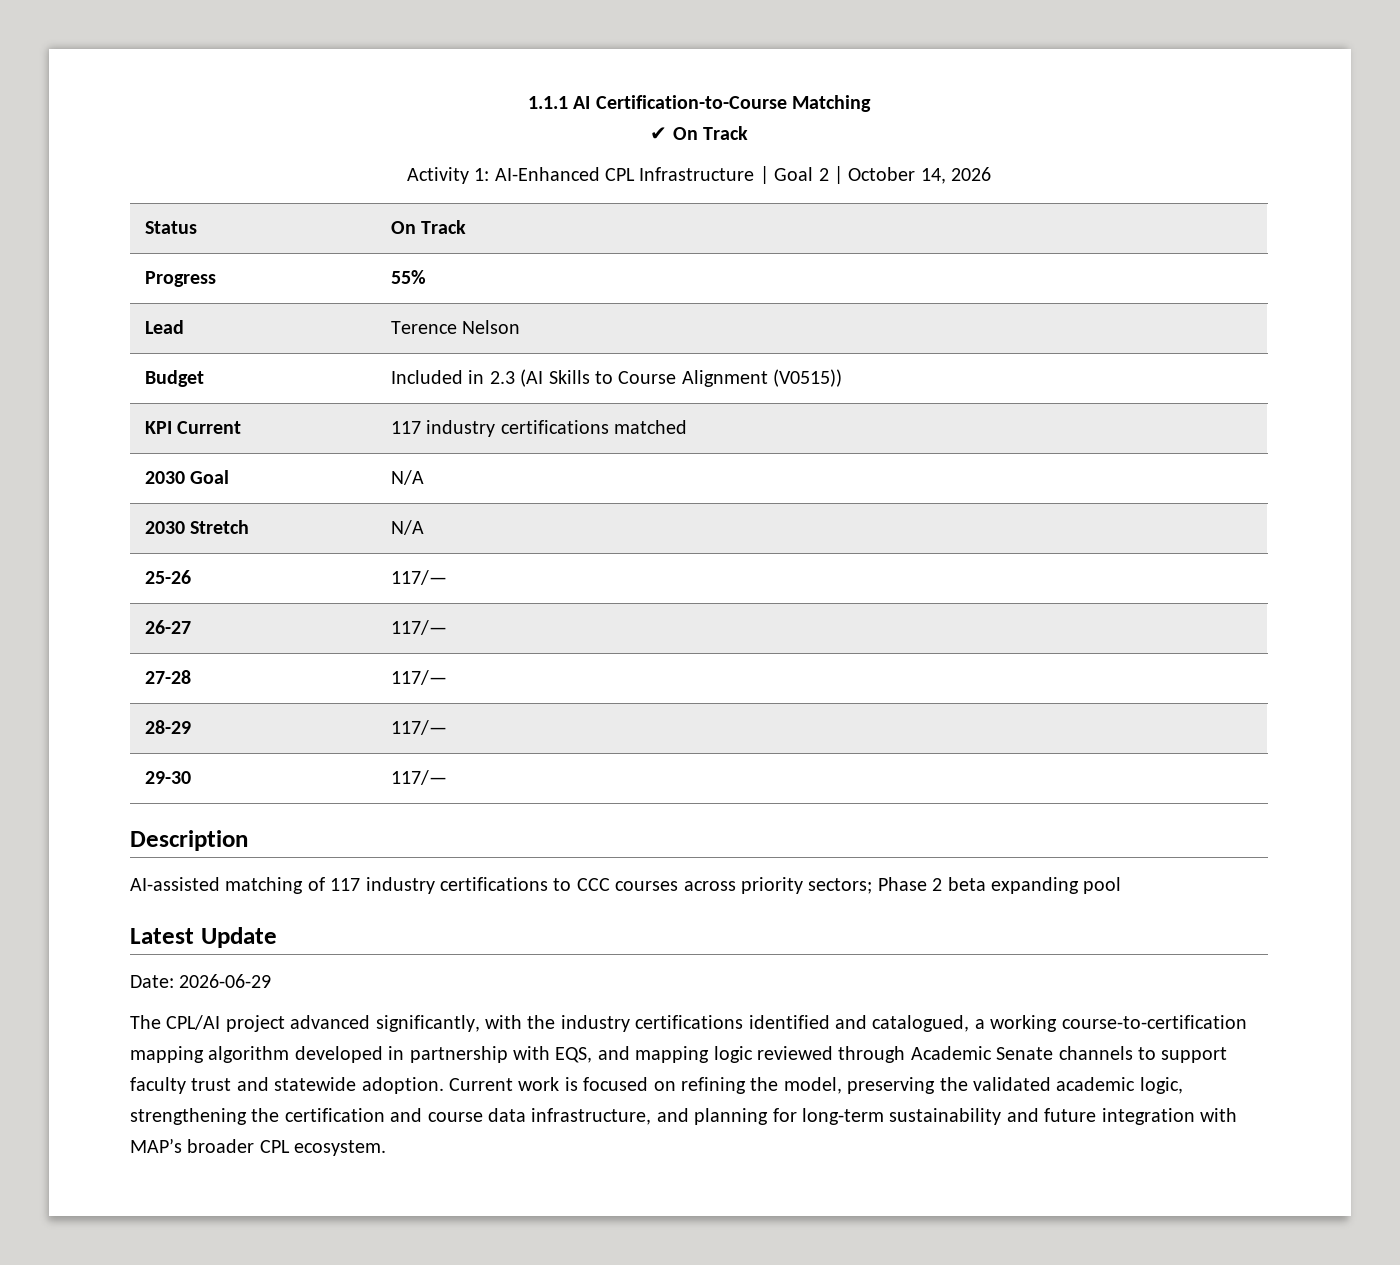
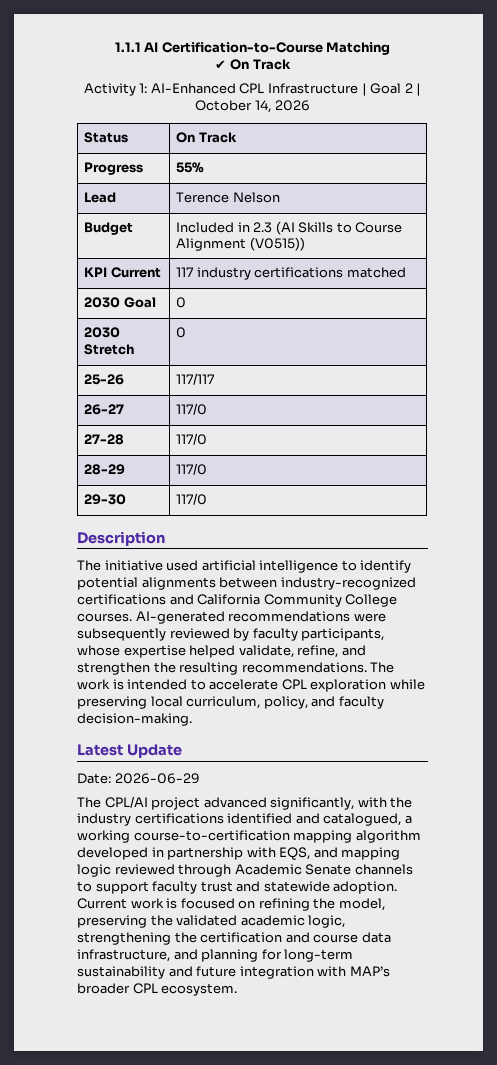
[391,470,425,485] N/A -> [176,297,187,308] 0
[391,520,425,535] N/A -> [176,327,187,338] 0
[391,570,448,585] 117/— -> [176,373,215,385] 117/117
[391,620,448,635] 117/— -> [176,403,208,415] 117/0
[391,670,448,685] 117/— -> [176,433,208,445] 117/0
[391,720,448,735] 117/— -> [176,463,208,475] 117/0
[391,770,448,785] 117/— -> [176,493,208,505] 117/0
[130,877,1122,894] AI-assisted matching of 117 industry certifications to CCC courses across priority sectors; Phase 2 beta expanding pool -> [77,560,412,573] [77,577,416,590] [77,594,398,607] [77,611,386,624] [77,628,385,641] [77,645,366,658] [77,662,395,675] [77,679,425,692] [77,696,384,709] [77,713,192,726] The initiative used artificial intelligence to identify potential alignments between industry-recognized certifications and California Community College courses. AI-generated recommendations were subsequently reviewed by faculty participants, whose expertise helped validate, refine, and strengthen the resulting recommendations. The work is intended to accelerate CPL exploration while preserving local curriculum, policy, and faculty decision-making.

